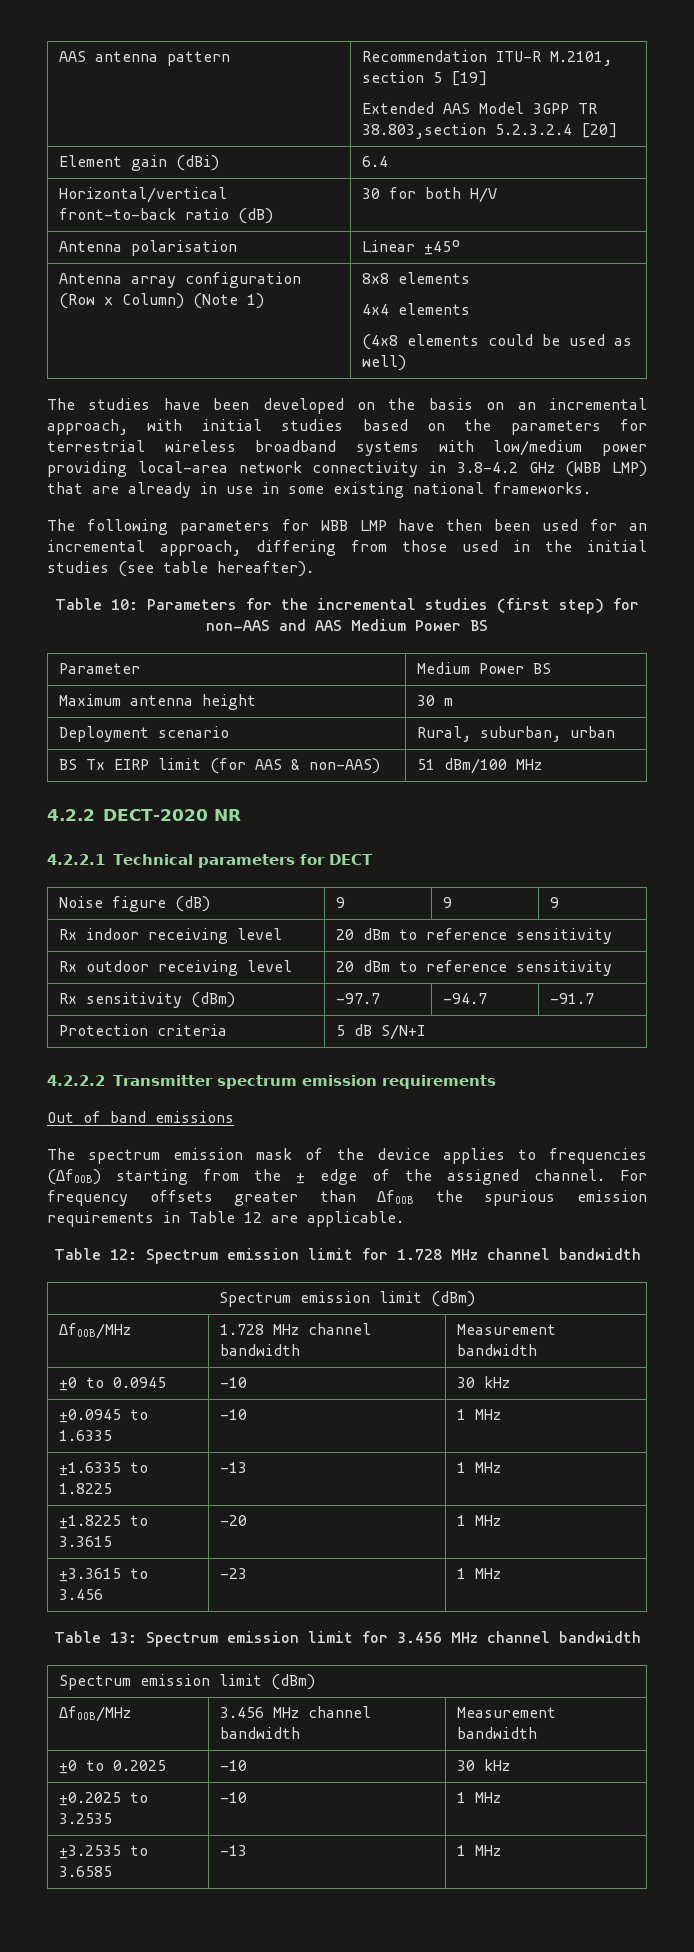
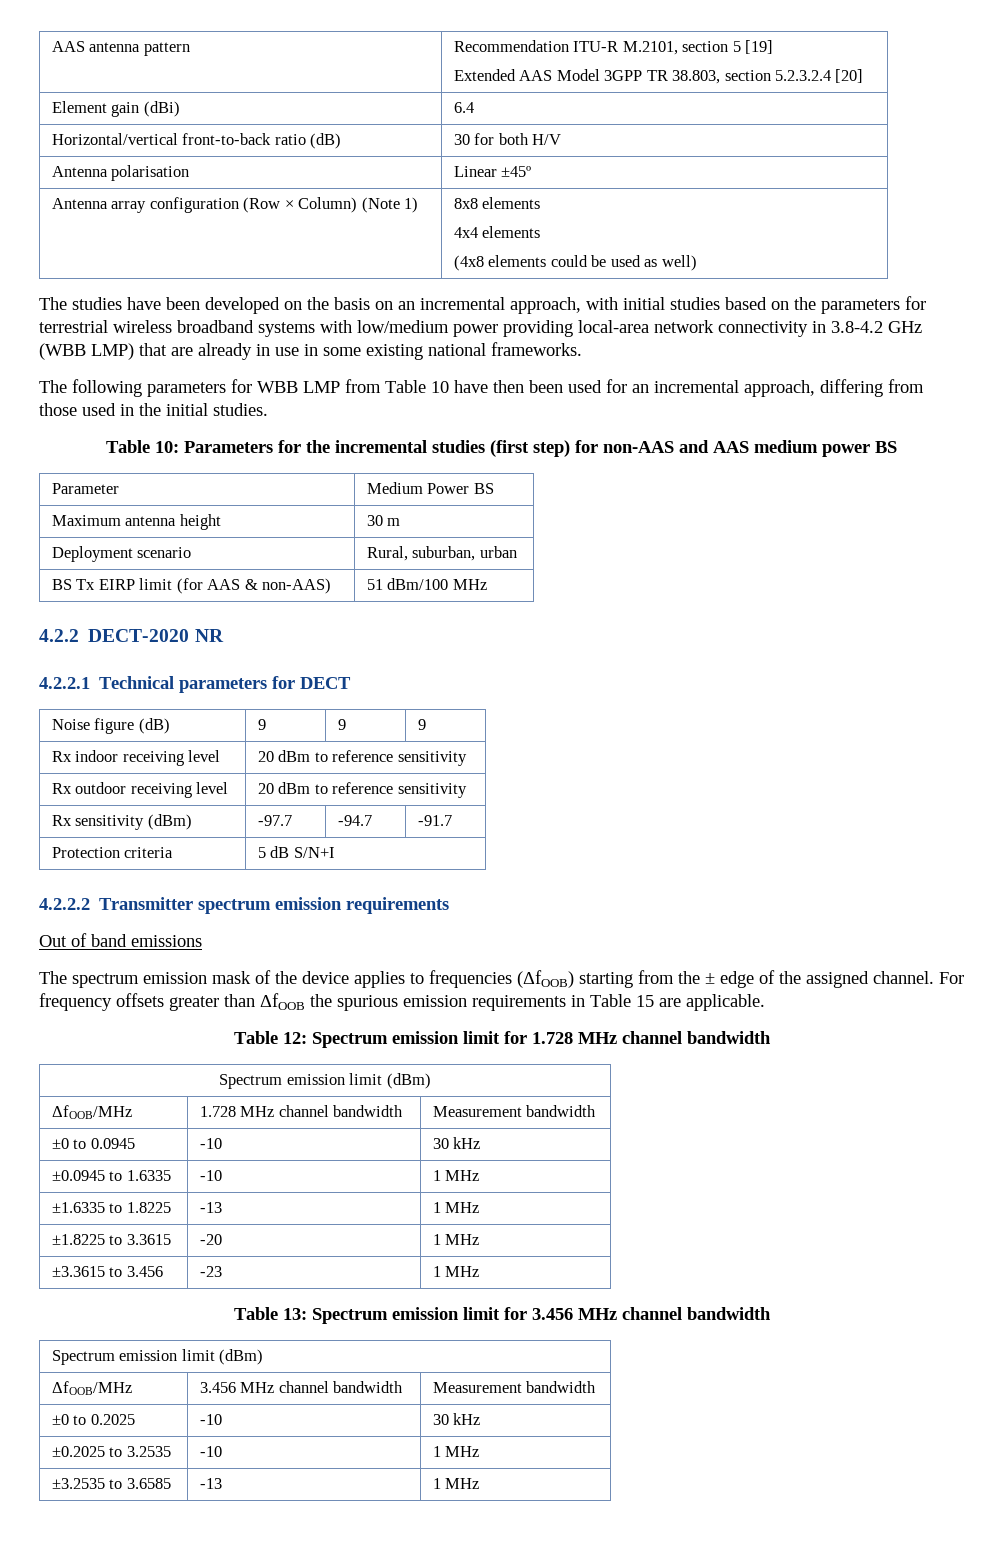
[362,123,487,139] 38.803,section -> [672,70,771,84] 38.803, section
(387, 525) none -> [345,379,449,393] from Table 10
[47,561,314,577] studies (see table hereafter). -> [213,403,268,416] studies.
[351,619,461,631] Medium Power -> [754,440,870,457] medium power
[244,1212,262,1223] 12 -> [636,995,654,1007] 15

